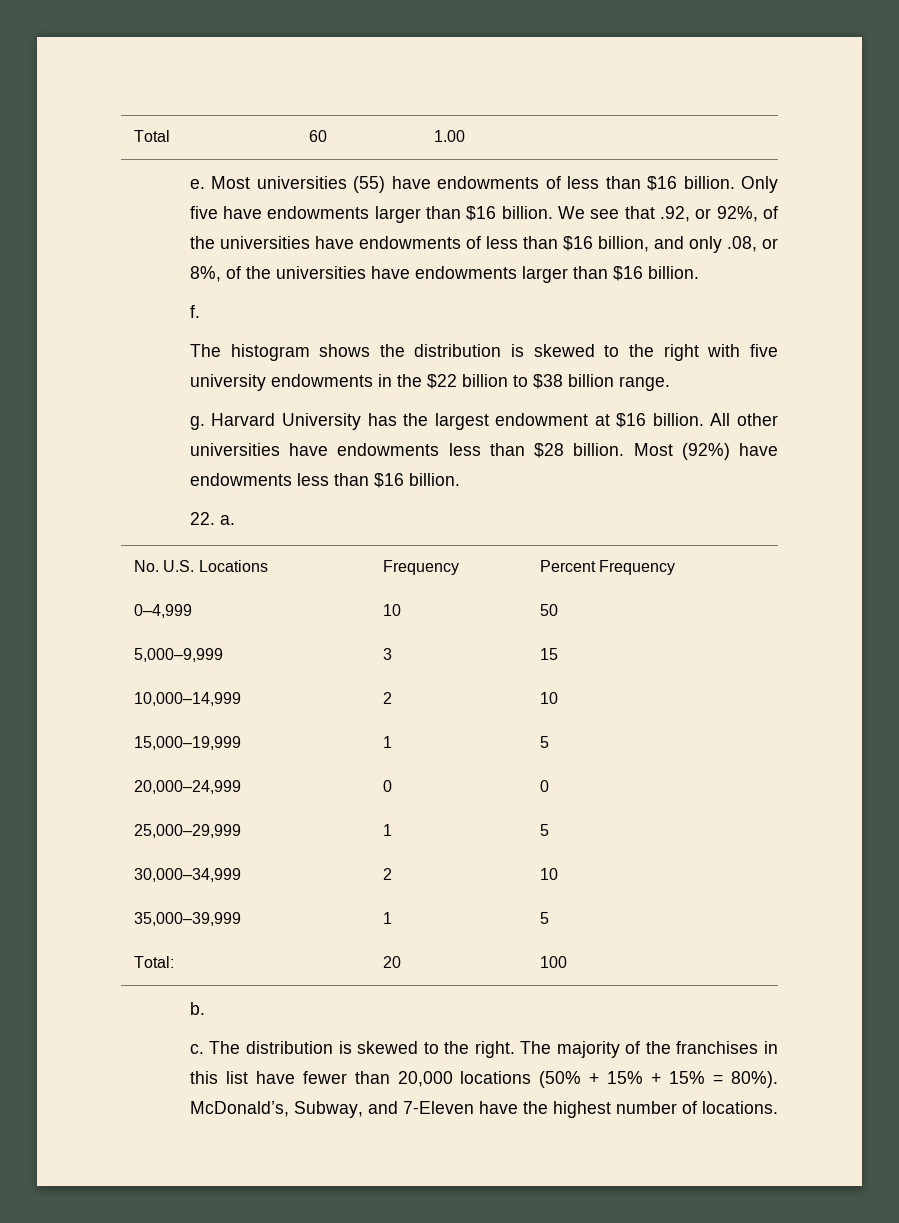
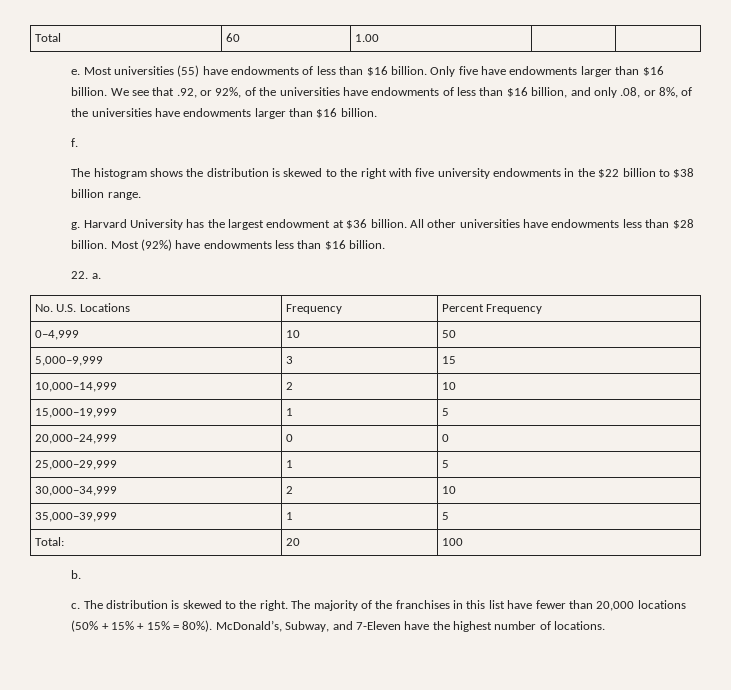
[616,413,647,428] $16 -> [346,219,368,229] $36

